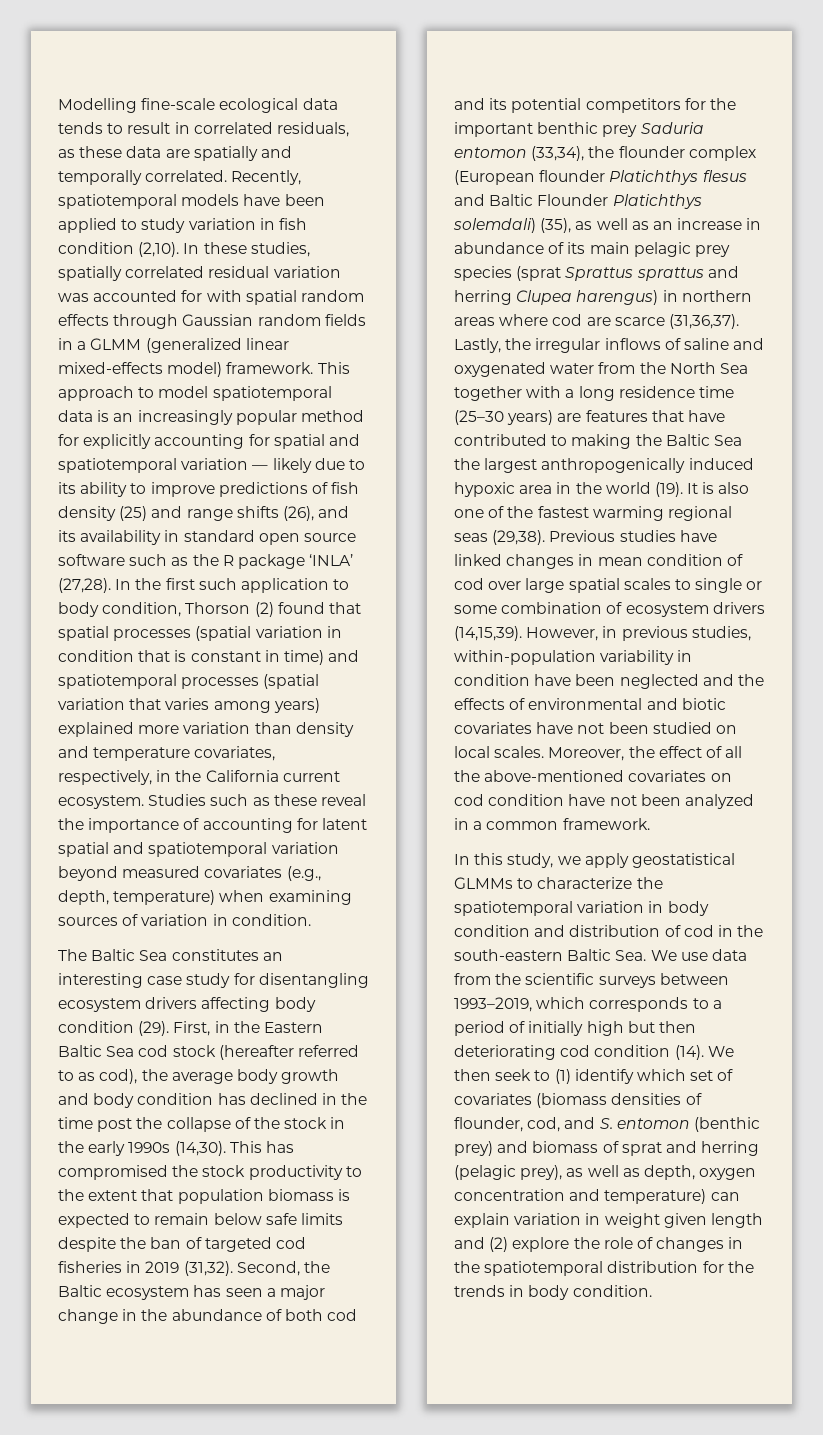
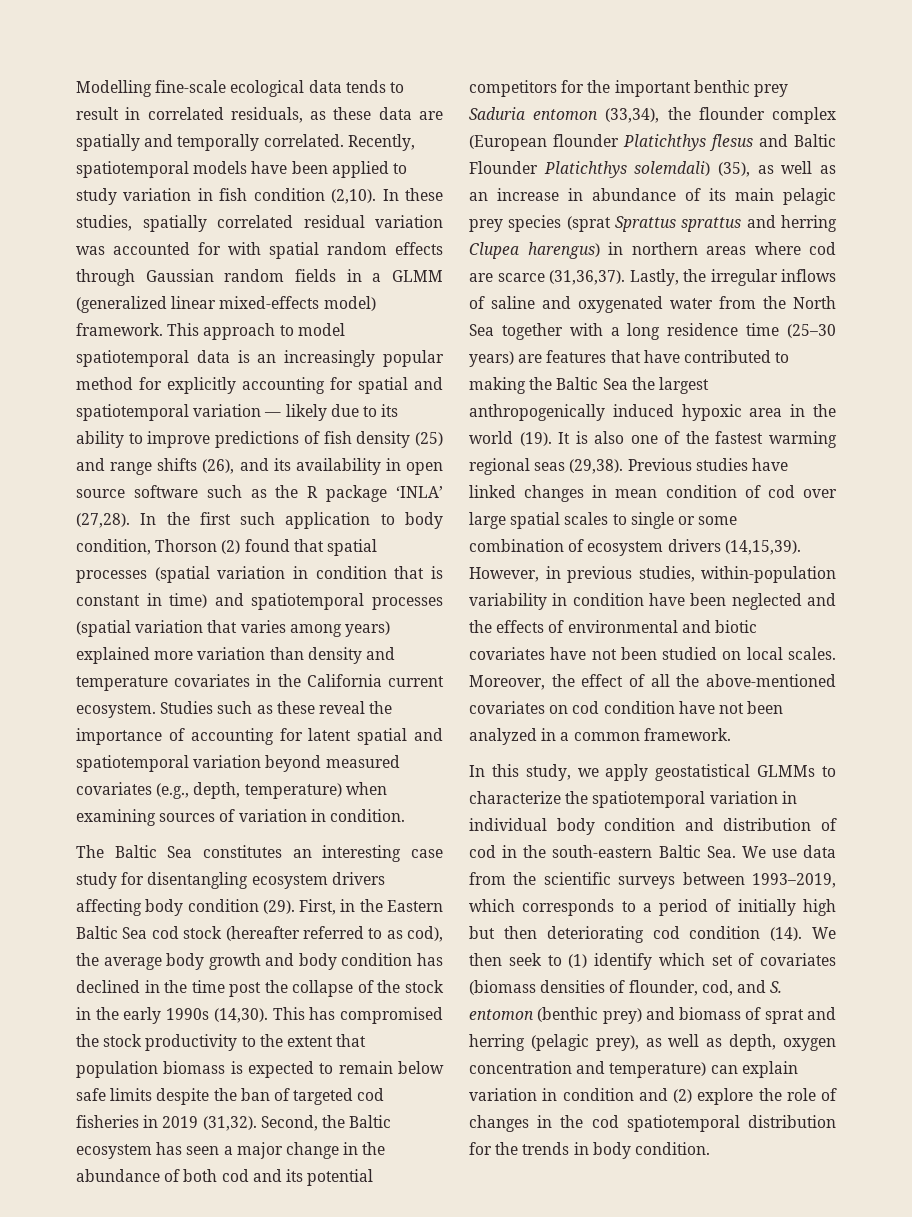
[183,530,255,542] standard -> (401, 464) none
[194,746,276,761] [58,770,152,785] covariates, respectively, -> [174,674,251,687] covariates
(664, 907) none -> [469,818,547,831] individual
[604,1213,763,1228] weight given length -> [562,1088,634,1101] condition
(480, 1267) none -> [591,1115,619,1128] cod

